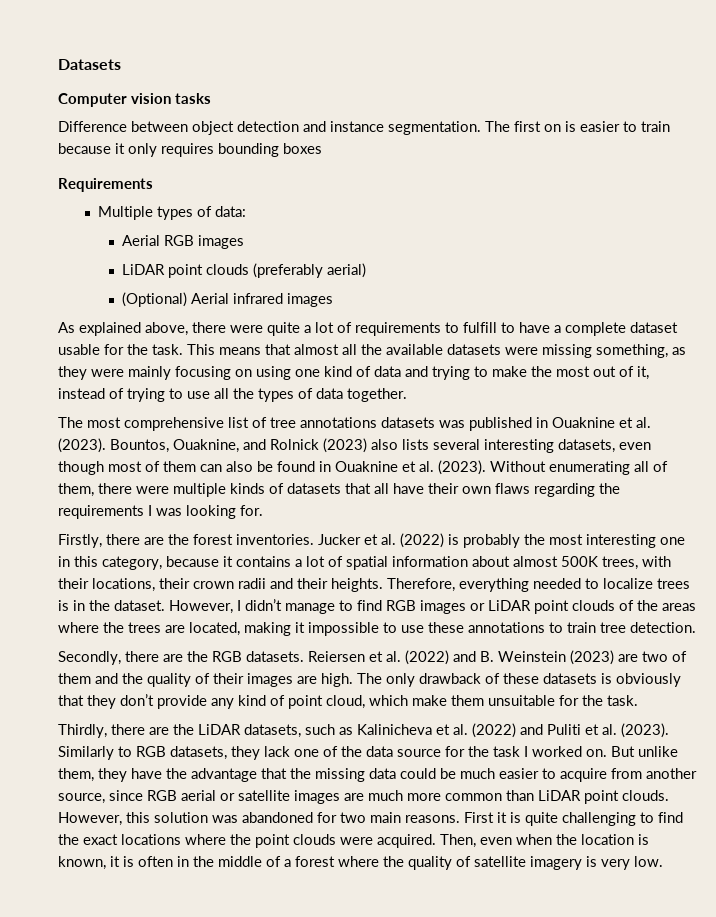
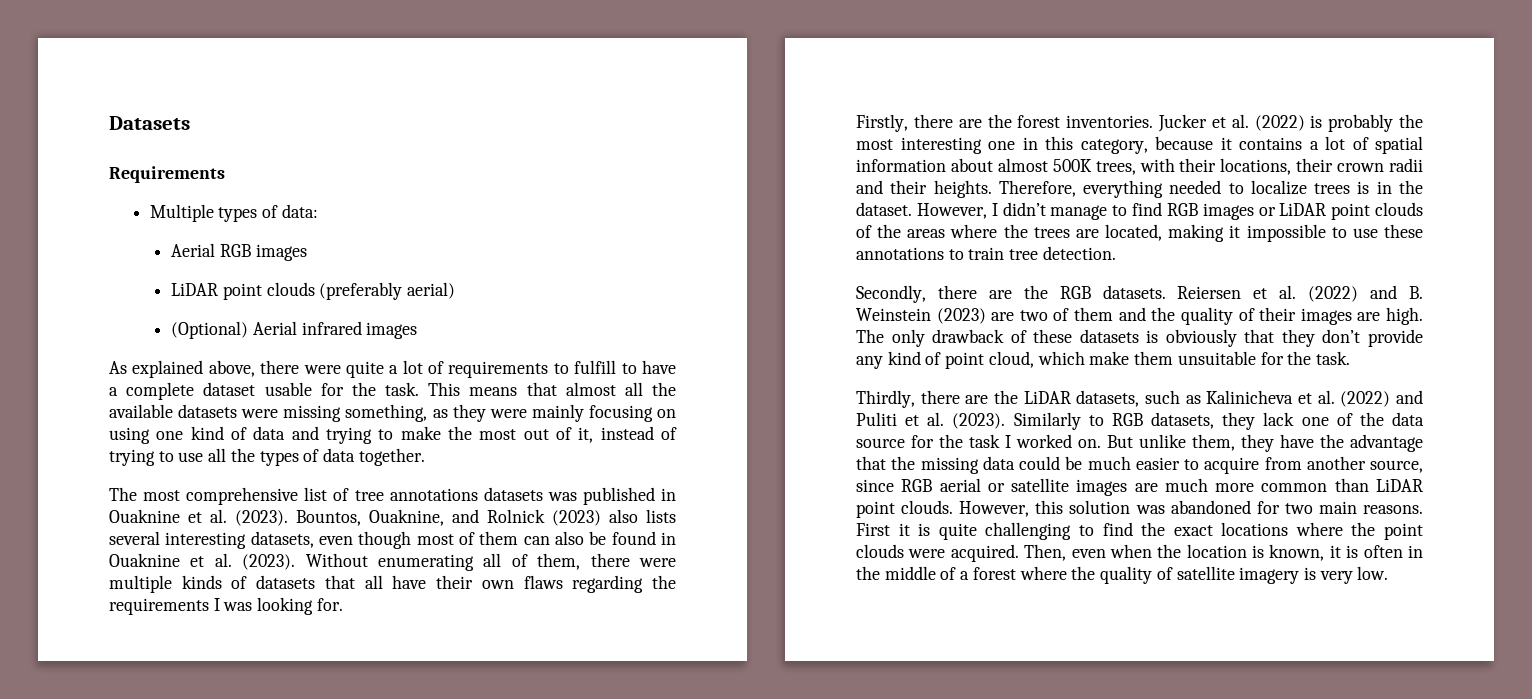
[58,93,211,107] [58,121,670,135] [58,143,322,157] // Computer vision tasks // Difference between object detection and instance segmentation. The first on is easier to train because it only requires bounding boxes -> (190, 123) none

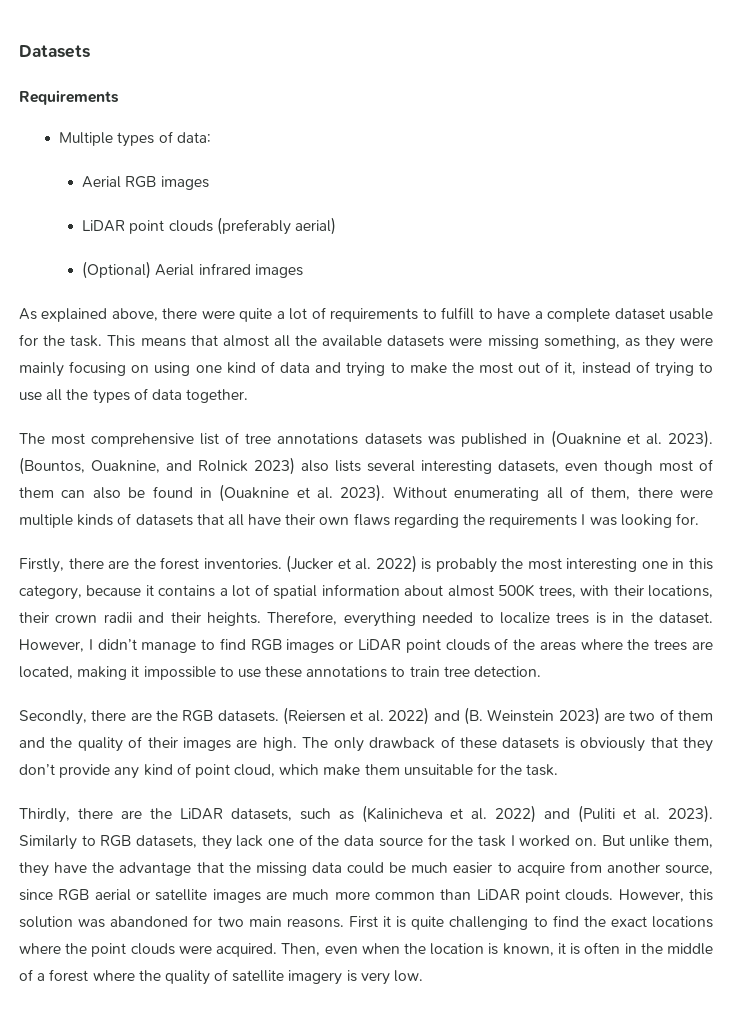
[109,509,361,526] Ouaknine et al. (2023). Bountos, -> [550,430,713,448] [19,457,85,475] (Ouaknine et al. 2023). (Bountos,
[552,510,601,526] (2023) -> [254,457,295,475] 2023)
[109,553,296,570] Ouaknine et al. (2023). -> [219,484,386,502] (Ouaknine et al. 2023).
[1158,114,1305,132] Jucker et al. (2022) -> [286,555,417,573] (Jucker et al. 2022)
[1177,285,1423,302] [856,308,986,324] Reiersen et al. (2022) and B. Weinstein (2023) -> [283,707,600,725] (Reiersen et al. 2022) and (B. Weinstein 2023)
[1206,390,1423,407] [856,412,1006,429] Kalinicheva et al. (2022) and Puliti et al. (2023). -> [361,805,713,823] (Kalinicheva et al. 2022) and (Puliti et al. 2023).

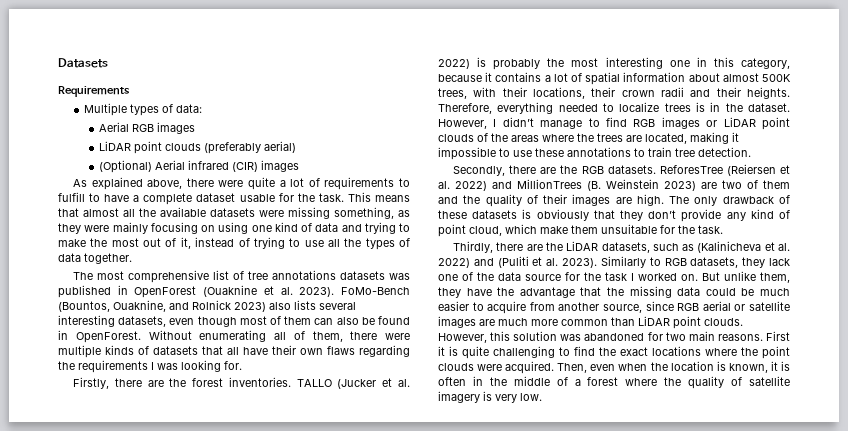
(251, 269) none -> [231,162,258,172] (CIR)
[550,430,713,448] (Ouaknine et al. 2023). -> [134,285,411,298] OpenForest (Ouaknine et al. 2023). FoMo-Bench
[219,484,386,502] (Ouaknine et al. 2023). -> [75,331,141,343] OpenForest.
(282, 564) none -> [296,379,332,387] TALLO
(279, 716) none -> [659,165,723,174] ReforesTree
(460, 715) none -> [517,179,582,189] MillionTrees

